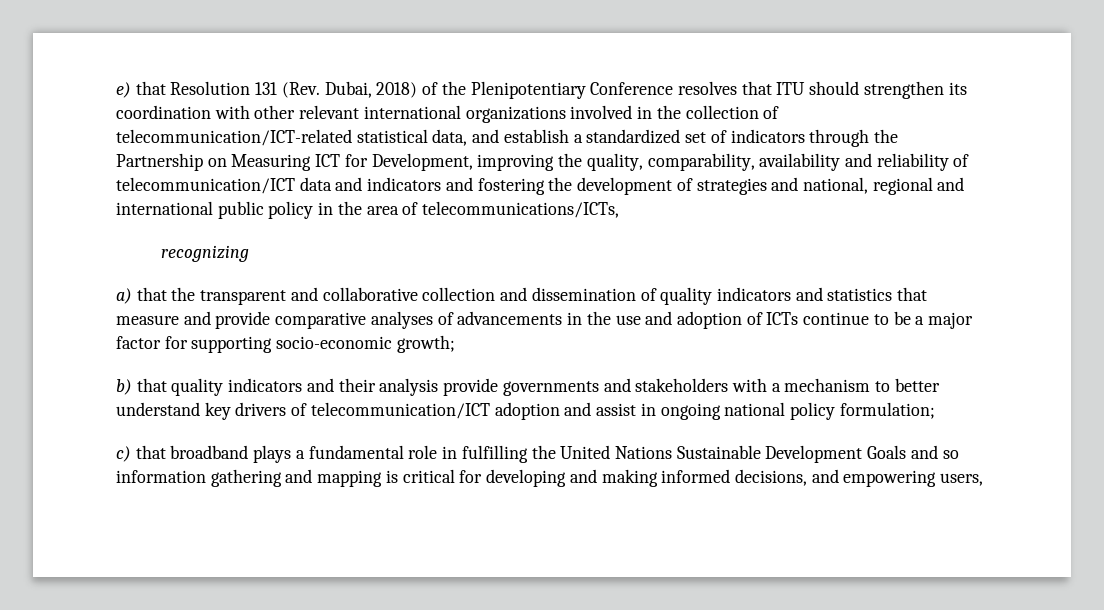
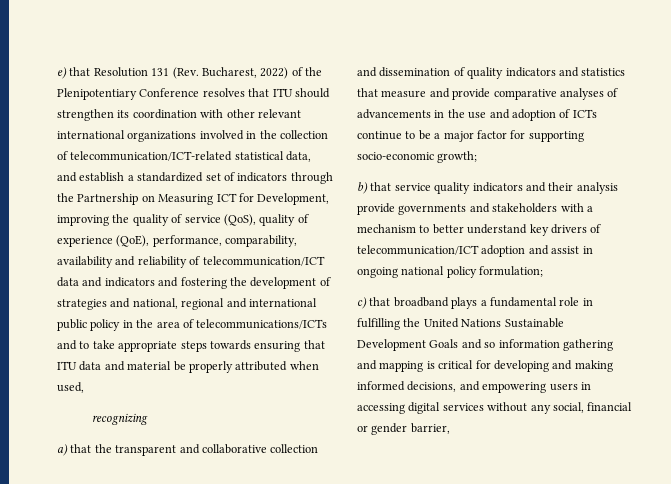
[324,81,418,98] Dubai, 2018) -> [201,67,289,79] Bucharest, 2022)
[586,153,643,171] quality, -> [132,214,309,226] [57,235,222,247] quality of service (QoS), quality of experience (QoE), performance,
[422,201,620,218] telecommunications/ICTs, -> [196,319,328,329] [57,340,325,352] [57,361,319,373] [57,382,84,393] telecommunications/ICTs and to take appropriate steps towards ensuring that ITU data and material be properly attributed when used,
(167, 385) none -> [394,183,431,191] service
[940,473,984,486] users, -> [549,382,591,391] [357,402,633,414] [357,423,450,435] users in accessing digital services without any social, financial or gender barrier,

